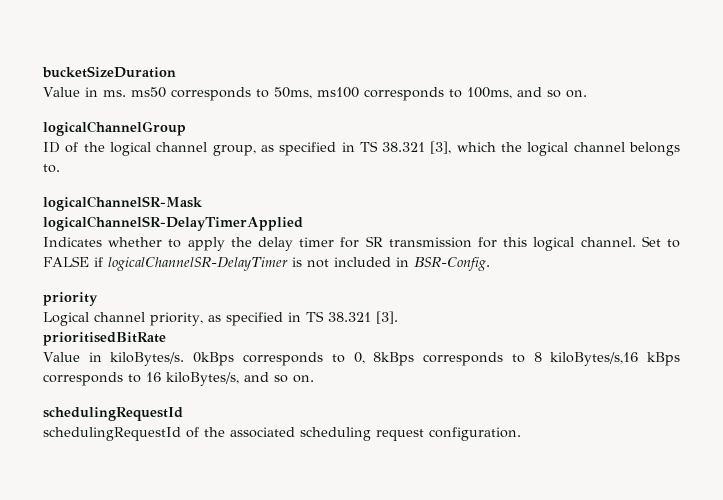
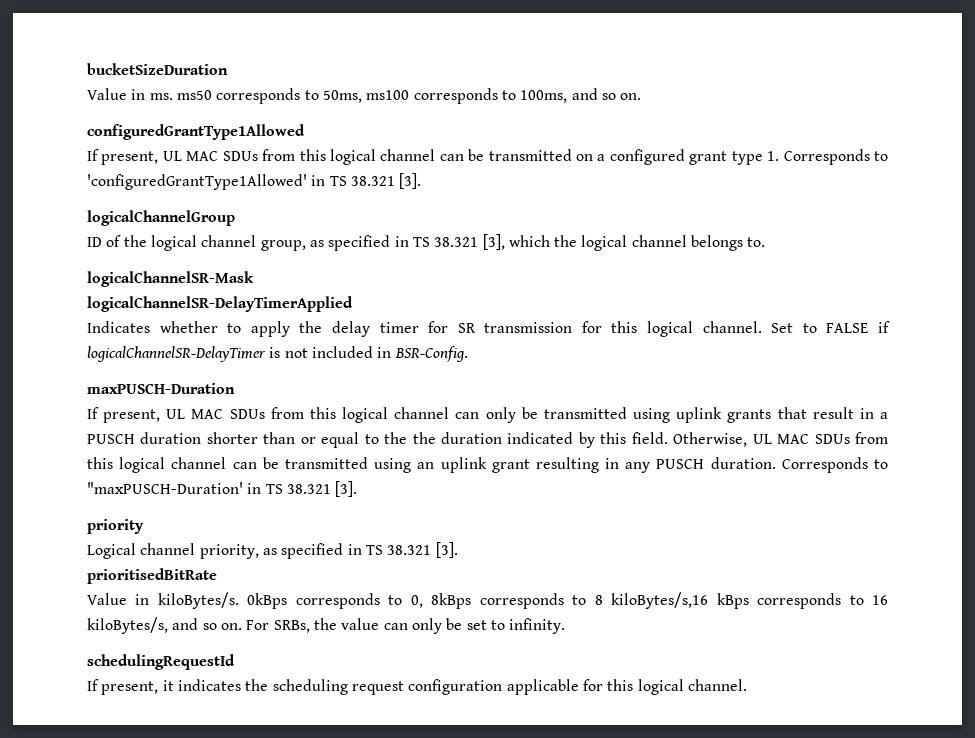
(587, 94) none -> [87,124,305,140] [87,149,889,165] [87,173,422,190] // configuredGrantType1Allowed // If present, UL MAC SDUs from this logical channel can be transmitted on a configured grant type 1. Corresponds to 'configuredGrantType1Allowed' in TS 38.321 [3].
(490, 264) none -> [87,383,235,394] [87,407,888,423] [87,432,889,448] [87,457,888,473] [87,481,358,497] // maxPUSCH-Duration // If present, UL MAC SDUs from this logical channel can only be transmitted using uplink grants that result in a PUSCH duration shorter than or equal to the the duration indicated by this field. Otherwise, UL MAC SDUs from this logical channel can be transmitted using an uplink grant resulting in any PUSCH duration. Corresponds to "maxPUSCH-Duration' in TS 38.321 [3].
[43,407,183,421] [43,427,521,441] // schedulingRequestId // schedulingRequestId of the associated scheduling request configuration. -> [246,618,566,634] [87,654,235,670] [87,679,747,695] For SRBs, the value can only be set to infinity. // schedulingRequestId // If present, it indicates the scheduling request configuration applicable for this logical channel.

